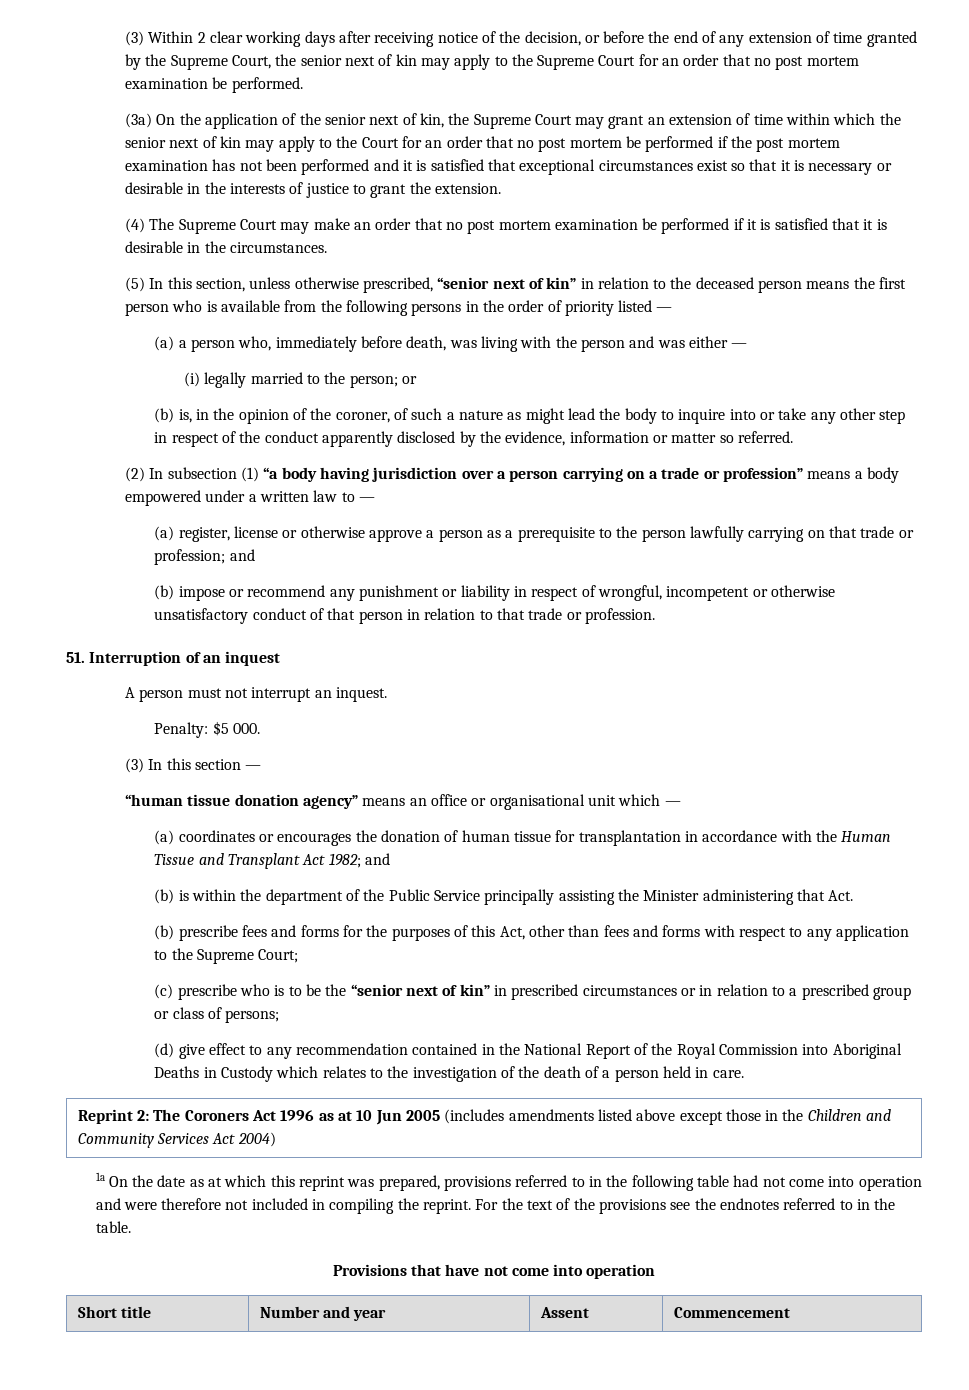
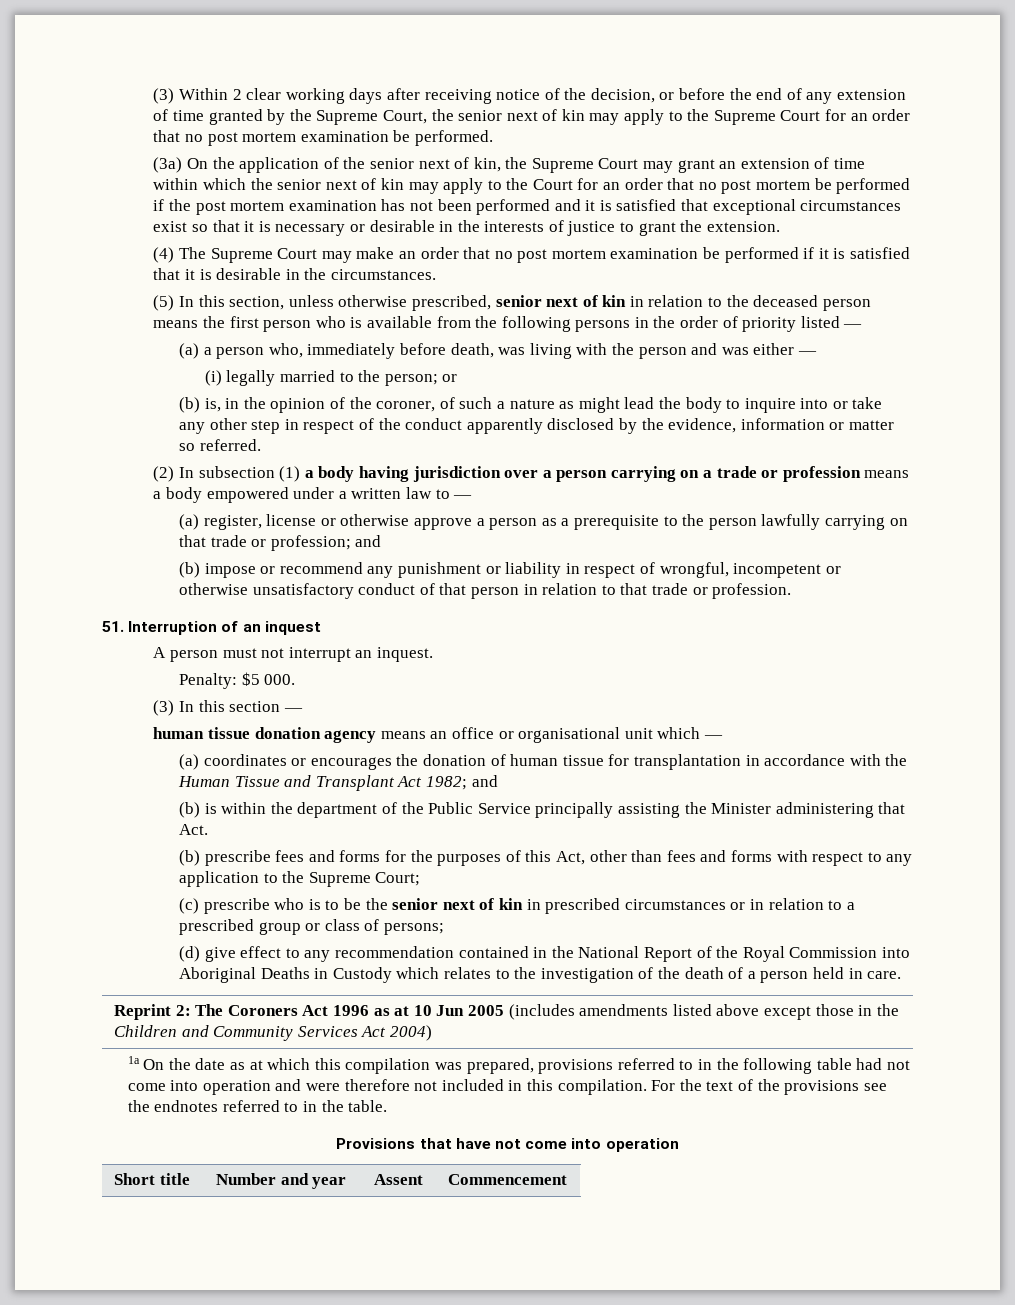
[437,277,577,289] “senior next of kin” -> [495,295,627,307] senior next of kin
[263,467,279,479] “a -> [304,470,314,478] a
[723,467,804,482] profession” -> [782,466,861,482] profession
[124,794,183,806] “human -> [153,727,205,739] human
[302,795,358,809] agency” -> [324,730,377,743] agency
[350,984,490,996] “senior next of kin” -> [392,898,523,910] senior next of kin
[299,1176,346,1191] reprint -> [345,1058,431,1074] compilation
[329,1198,472,1214] compiling the reprint. -> [527,1079,647,1095] this compilation.

